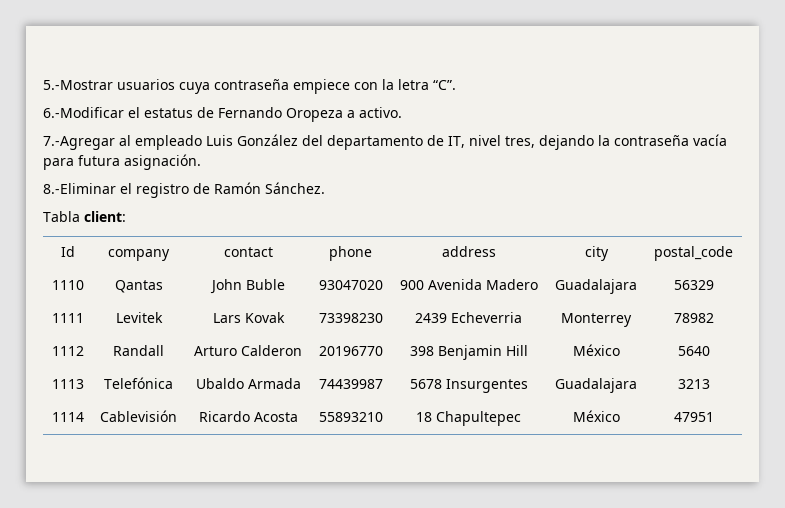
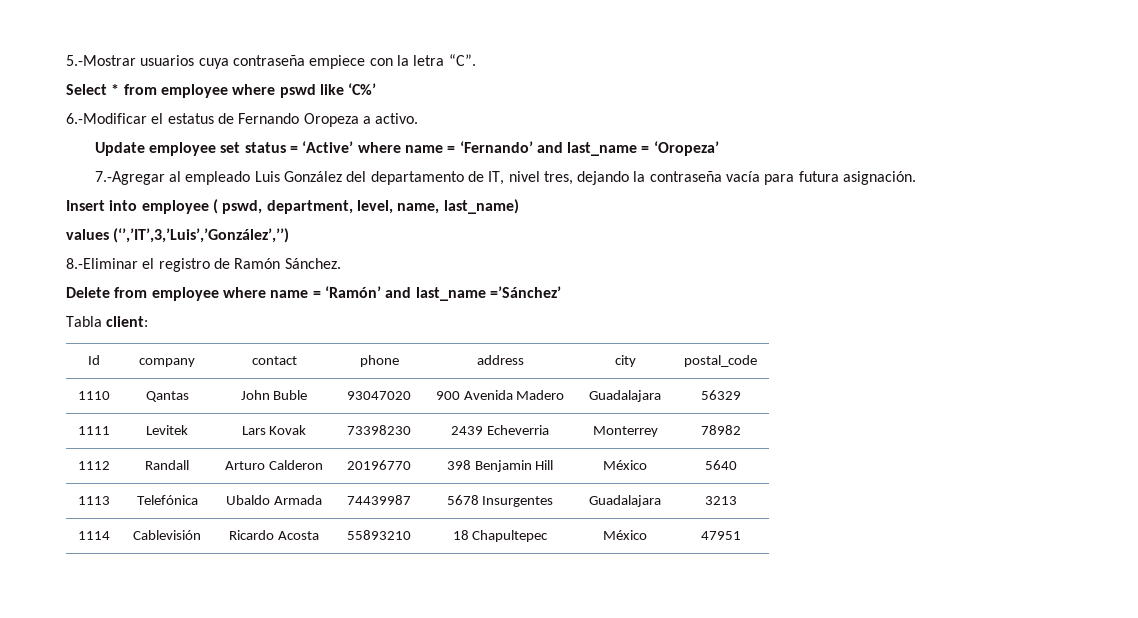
(456, 85) none -> [66,83,377,98] // Select * from employee where pswd like ‘C%’
(402, 112) none -> [94,141,719,156] // Update employee set status = ‘Active’ where name = ‘Fernando’ and last_name = ‘Oropeza’
(201, 162) none -> [66,199,519,214] [66,228,290,243] // Insert into employee ( pswd, department, level, name, last_name) // values (‘’,’IT’,3,’Luis’,’González’,’’)
(325, 188) none -> [66,286,561,301] // Delete from employee where name = ‘Ramón’ and last_name =’Sánchez’

